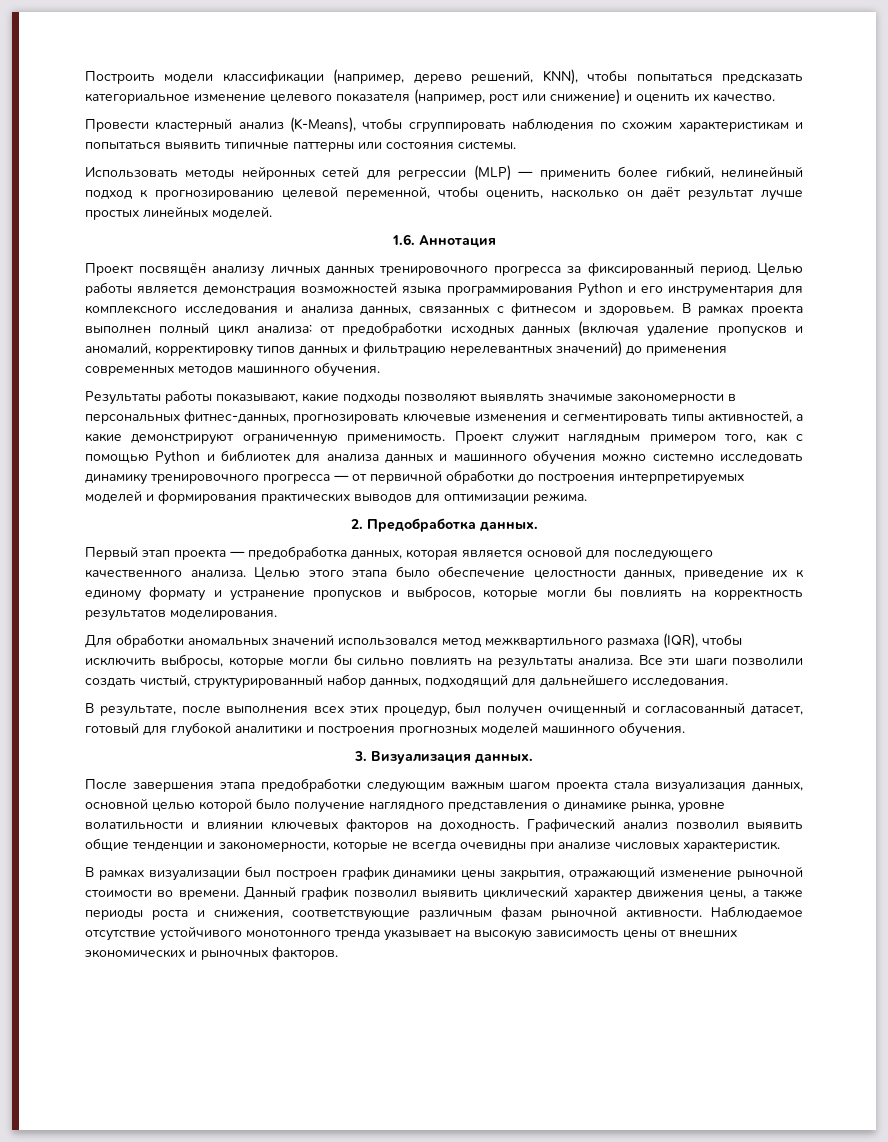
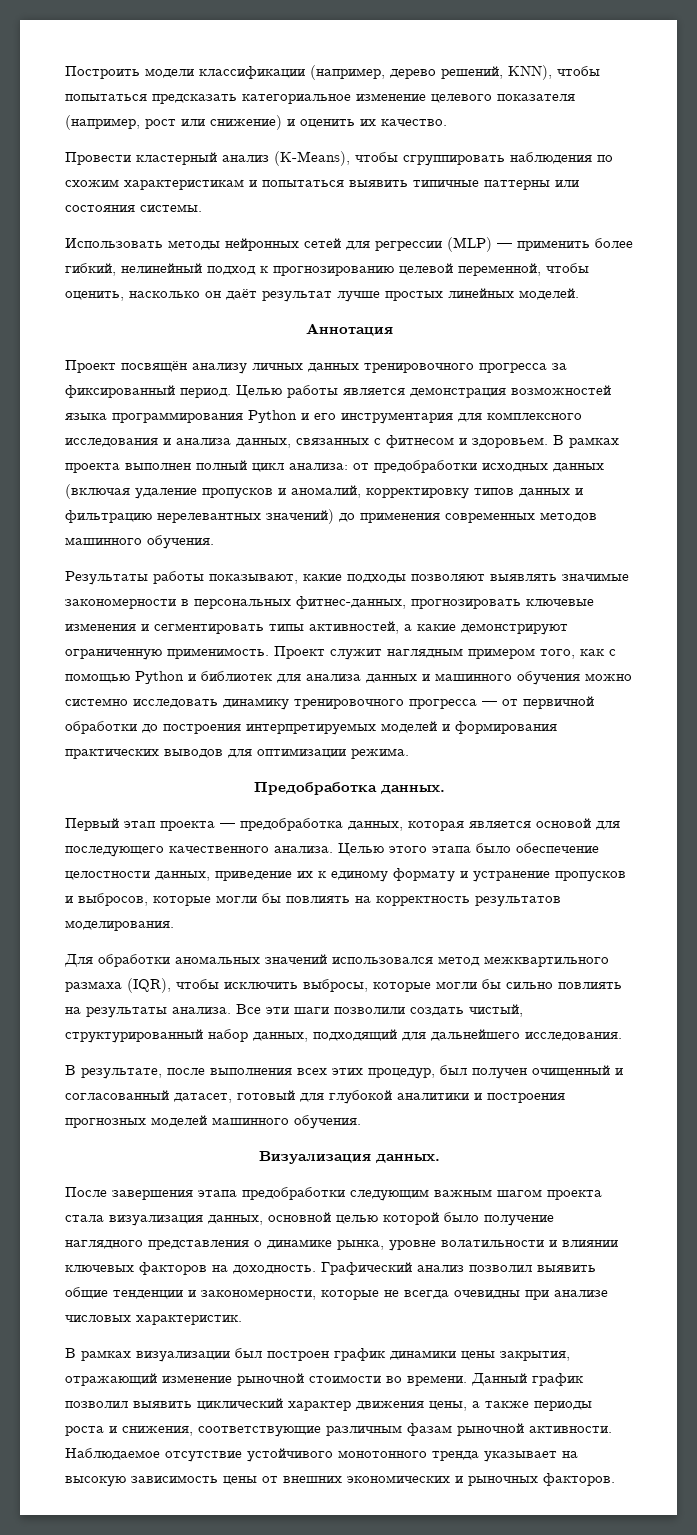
[391,234,415,245] 1.6. -> (579, 294) none
[350,519,363,529] 2. -> (409, 753) none
[354,751,367,761] 3. -> (361, 1122) none

